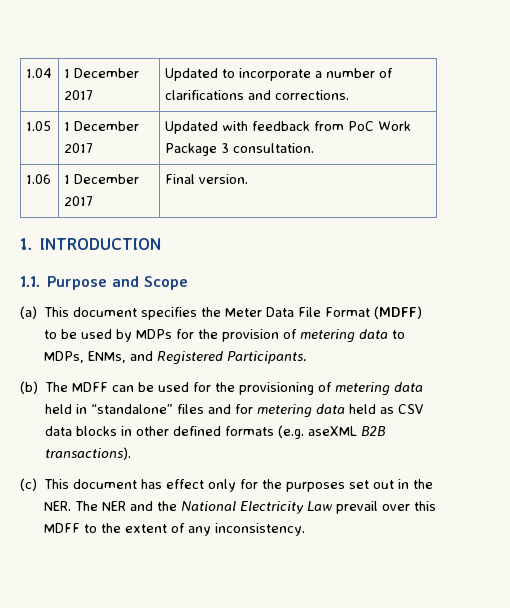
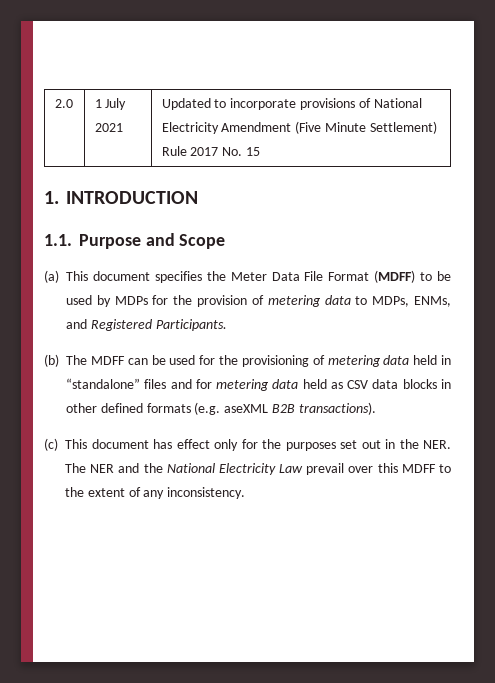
[25,68,52,78] [63,68,139,78] [63,90,93,100] 1.04 | 1 December 2017 -> [54,99,73,108] [94,98,127,110] [94,123,123,132] 2.0 | 1 July 2021
[314,68,393,78] [164,90,349,100] [25,121,51,131] [63,121,139,131] [63,143,93,153] [164,121,411,134] [164,143,314,156] [25,174,51,184] [63,174,139,184] [63,196,93,206] [164,174,248,184] a number of clarifications and corrections. // 1.05 | 1 December 2017 | Updated with feedback from PoC Work Package 3 consultation. // 1.06 | 1 December 2017 | Final version. -> [300,98,422,110] [161,121,437,134] [161,146,261,156] provisions of National Electricity Amendment (Five Minute Settlement) Rule 2017 No. 15

